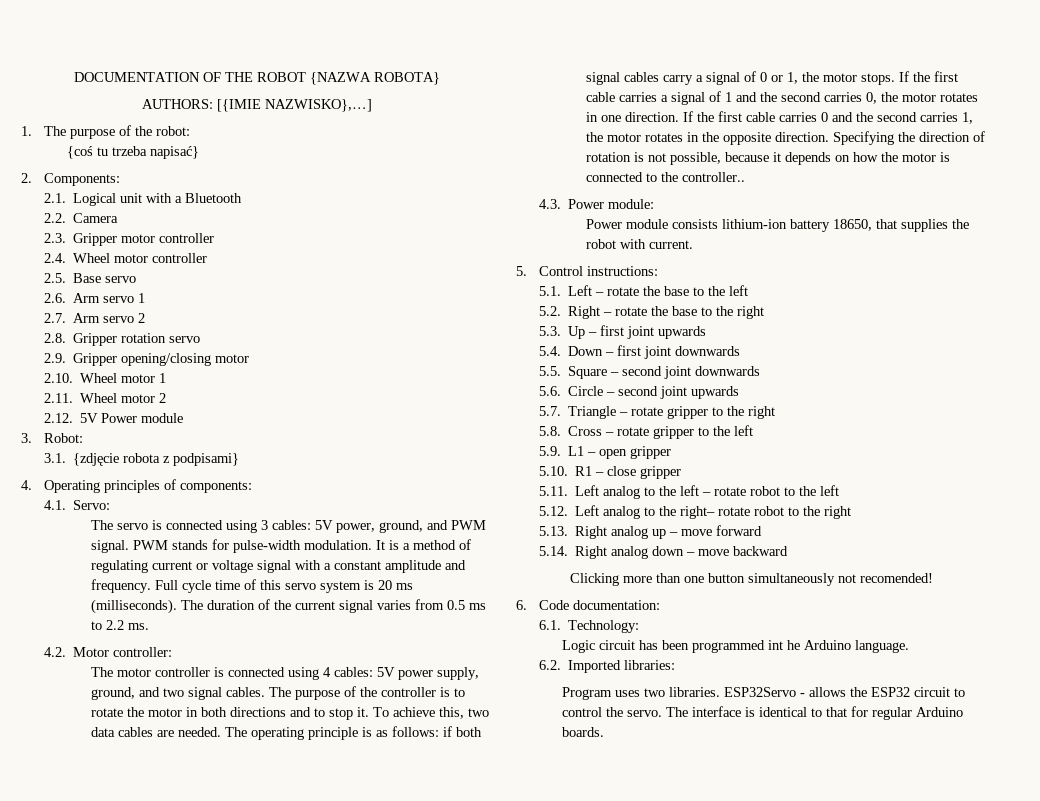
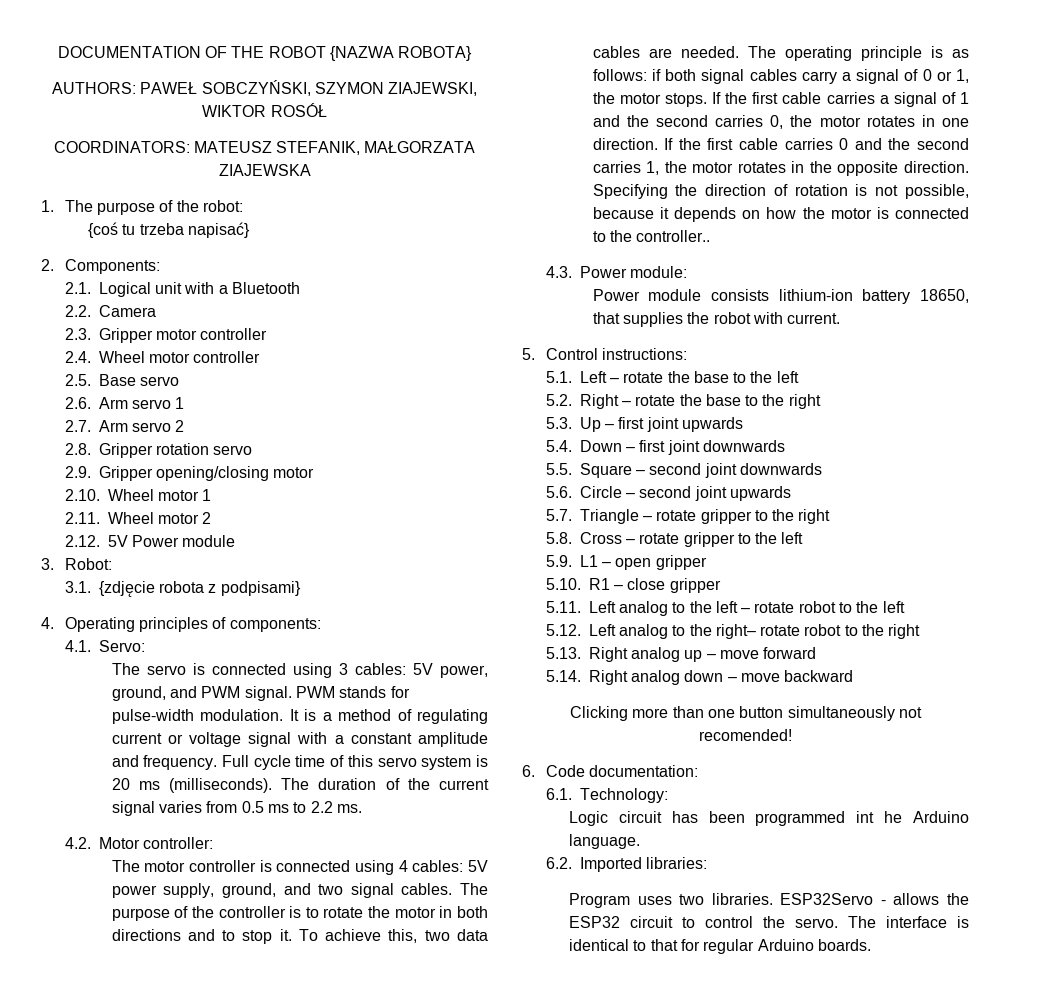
[216,99,372,112] [{IMIE NAZWISKO},…] -> [140,80,478,96] [202,103,327,117] [53,141,476,155] [218,164,311,176] PAWEŁ SOBCZYŃSKI, SZYMON ZIAJEWSKI, WIKTOR ROSÓŁ // COORDINATORS: MATEUSZ STEFANIK, MAŁGORZATA ZIAJEWSKA

